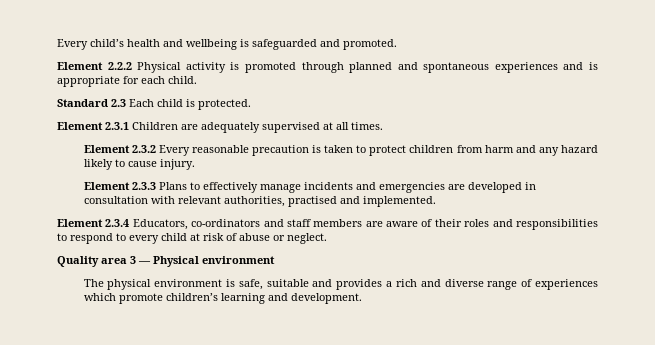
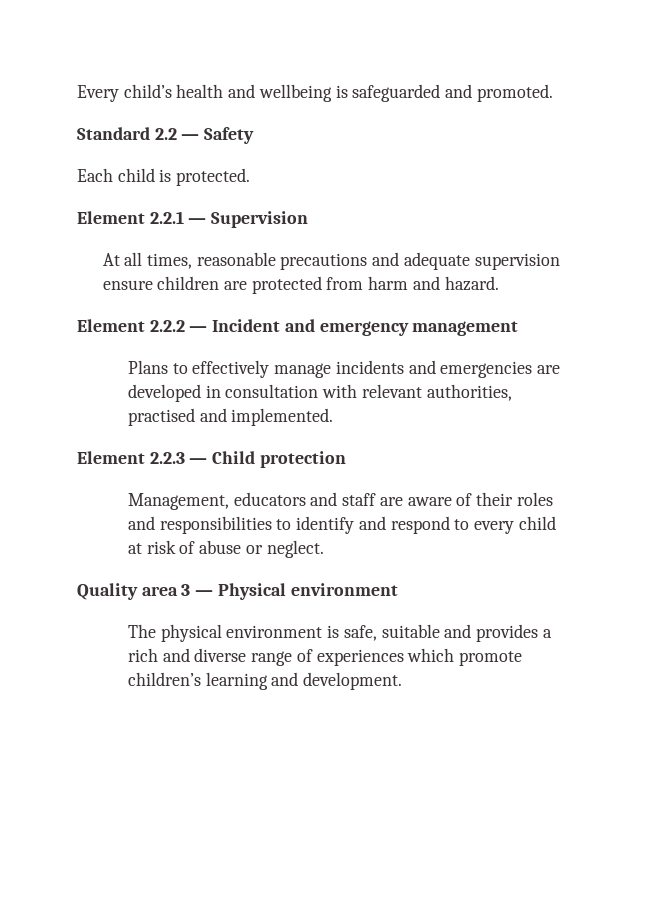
[57,62,598,73] [57,76,197,87] [57,99,126,107] Element 2.2.2 Physical activity is promoted through planned and spontaneous experiences and is appropriate for each child. // Standard 2.3 -> [77,127,255,144] Standard 2.2 — Safety //
[105,122,383,133] [83,145,598,156] [83,159,195,170] [83,182,156,190] 2.3.1 Children are adequately supervised at all times. // Element 2.3.2 Every reasonable precaution is taken to protect children from harm and any hazard likely to cause injury. // Element 2.3.3 -> [149,211,309,228] [102,252,560,270] [102,276,499,294] [77,319,519,336] 2.2.1 — Supervision // At all times, reasonable precautions and adequate supervision ensure children are protected from harm and hazard. // Element 2.2.2 — Incident and emergency management //
[105,219,261,230] 2.3.4 Educators, co-ordinators -> [149,451,346,468] [128,492,306,510] 2.2.3 — Child protection // Management, educators
[313,219,363,227] members -> (377, 499) none
(67, 237) none -> [296,516,386,534] identify and

